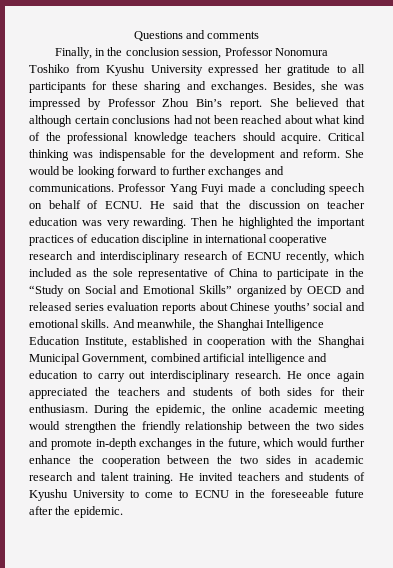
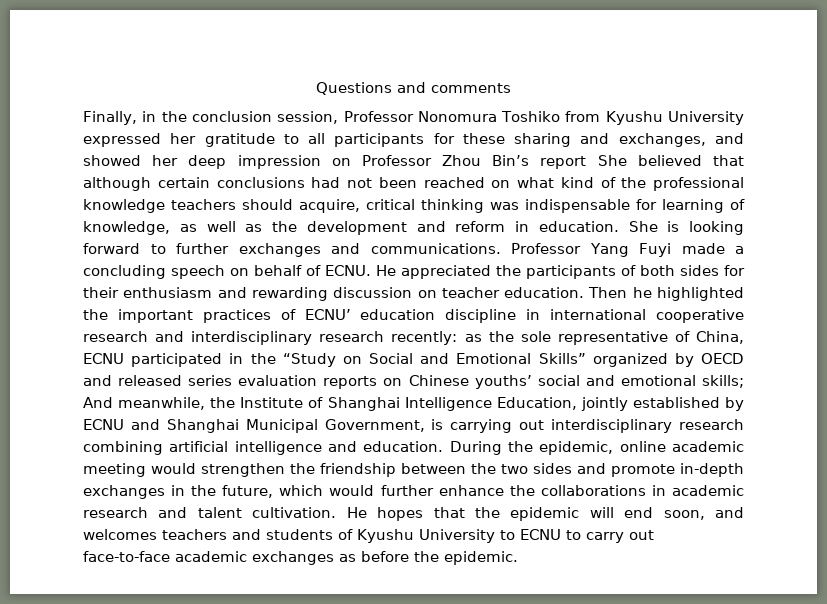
[210,81,364,93] [29,98,101,110] exchanges. Besides, she was impressed by -> [618,133,744,147] [83,155,351,169] exchanges, and showed her deep impression on
[229,99,262,110] report. -> [540,156,587,169] report
[284,115,313,124] about -> [491,180,511,188] on
[281,132,365,144] acquire. Critical -> [299,199,415,213] acquire, critical
[190,149,364,161] [29,166,75,175] the development and reform. She would be -> [662,199,745,213] [83,221,680,235] learning of knowledge, as well as the development and reform in education. She is
[172,200,365,209] [29,217,187,229] said that the discussion on teacher education was very rewarding. -> [401,265,745,279] [83,287,585,301] appreciated the participants of both sides for their enthusiasm and rewarding discussion on teacher education.
(89, 238) none -> [304,309,351,320] ECNU’
[232,251,365,263] [29,268,72,277] of ECNU recently, which included -> [391,331,458,345] recently:
[228,268,330,280] China to participate -> [696,331,744,344] [83,353,223,367] China, ECNU participated
[199,302,228,311] about -> [383,378,403,386] on
[81,319,110,328] skills. -> [702,375,744,388] skills;
[216,319,325,331] [29,336,365,348] [29,353,327,365] [29,370,365,382] [29,387,365,399] [29,404,88,413] Shanghai Intelligence Education Institute, established in cooperation with the Shanghai Municipal Government, combined artificial intelligence and education to carry out interdisciplinary research. He once again appreciated the teachers and students of both sides for their enthusiasm. -> [240,397,745,411] [83,419,745,433] [83,441,444,455] Institute of Shanghai Intelligence Education, jointly established by ECNU and Shanghai Municipal Government, is carrying out interdisciplinary research combining artificial intelligence and education.
[211,404,227,413] the -> (614, 448) none
[141,421,242,433] friendly relationship -> [320,463,396,477] friendship
[101,455,291,467] cooperation between the two sides -> [540,485,646,496] collaborations
[133,472,234,484] training. He invited -> [252,507,744,521] [83,529,157,540] cultivation. He hopes that the epidemic will end soon, and welcomes
[145,489,364,498] [29,506,53,515] come to ECNU in the foreseeable future after -> [519,529,654,543] [83,551,409,565] ECNU to carry out face-to-face academic exchanges as before

